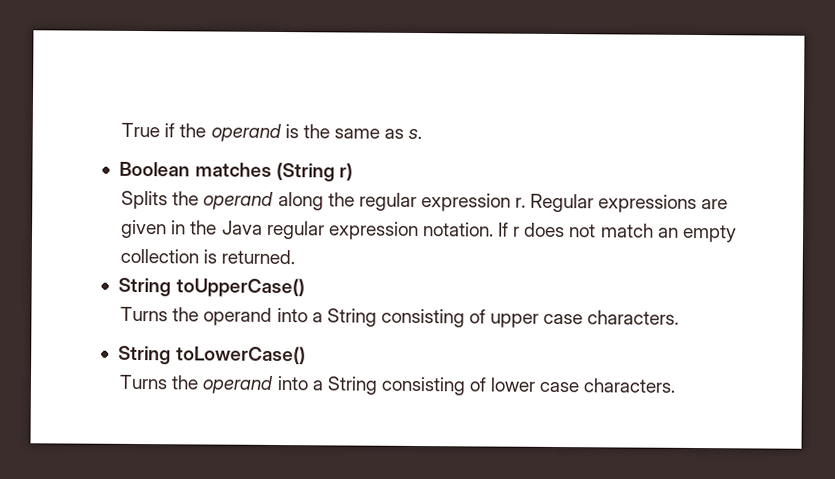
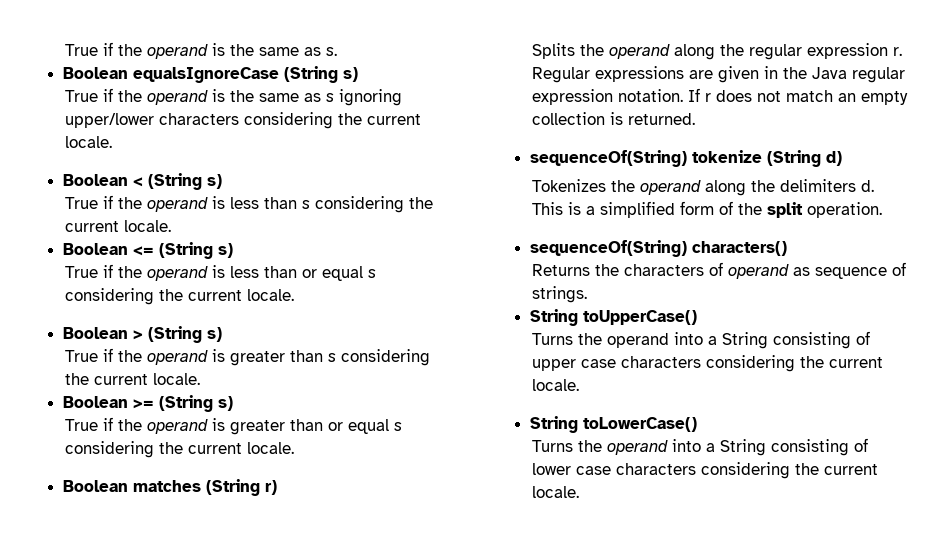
(423, 134) none -> [63,66,359,83] [65,88,403,106] [65,112,422,129] [65,136,113,148] [63,173,223,190] [65,195,434,213] [65,220,172,232] [63,242,234,259] [65,264,377,281] [65,288,295,305] [63,326,223,343] [65,348,431,366] [65,373,201,385] [63,395,234,412] [65,417,403,435] [65,441,295,458] // Boolean equalsIgnoreCase (String s) // True if the operand is the same as s ignoring upper/lower characters considering the current locale. // Boolean < (String s) // True if the operand is less than s considering the current locale. // Boolean <= (String s) // True if the operand is less than or equal s considering the current locale. // Boolean > (String s) // True if the operand is greater than s considering the current locale. // Boolean >= (String s) // True if the operand is greater than or equal s considering the current locale.
(296, 257) none -> [530,150,843,167] [532,179,875,196] [532,201,883,218] [530,240,788,257] [532,262,907,279] [532,286,588,303] // sequenceOf(String) tokenize (String d) // Tokenizes the operand along the delimiters d. This is a simplified form of the split operation. // sequenceOf(String) characters() // Returns the characters of operand as sequence of strings.
[587,310,680,325] characters. -> [621,355,884,372] [532,379,580,391] characters considering the current locale.
[583,378,677,393] characters. -> [616,462,879,479] [532,486,580,498] characters considering the current locale.

